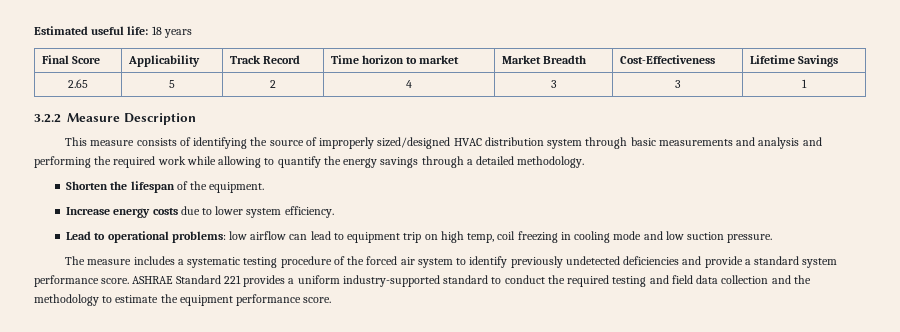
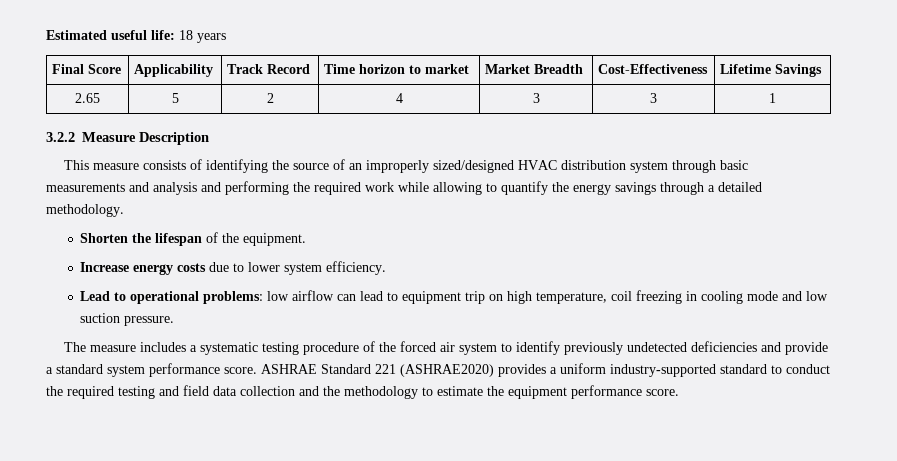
(317, 141) none -> [349,163,363,170] an
[467,233,495,243] temp, -> [536,292,608,304] temperature,
(241, 279) none -> [400,364,494,377] (ASHRAE2020)

